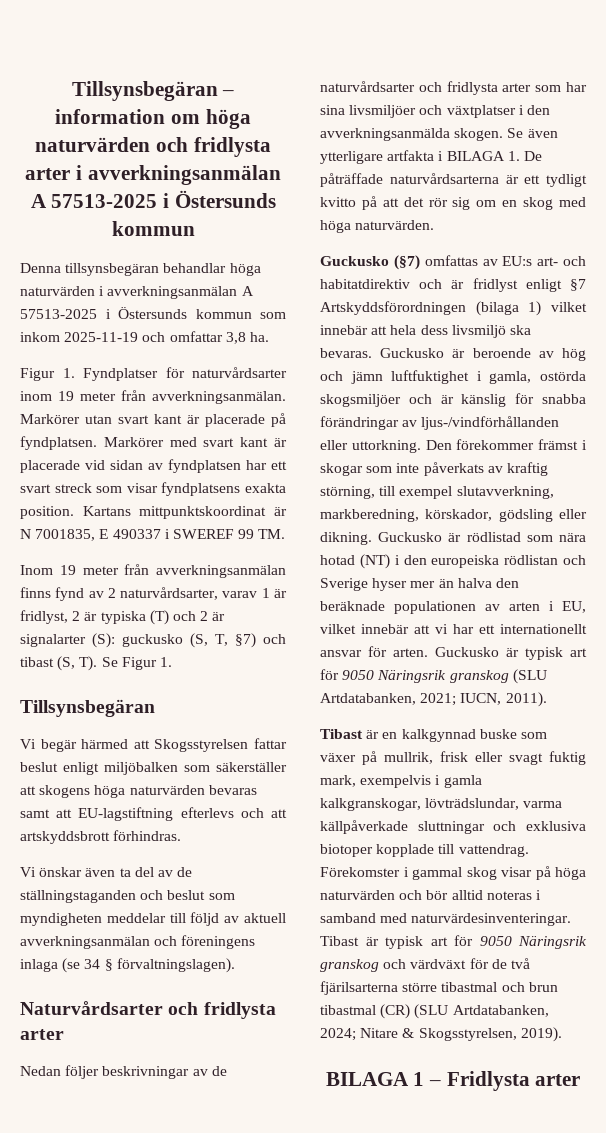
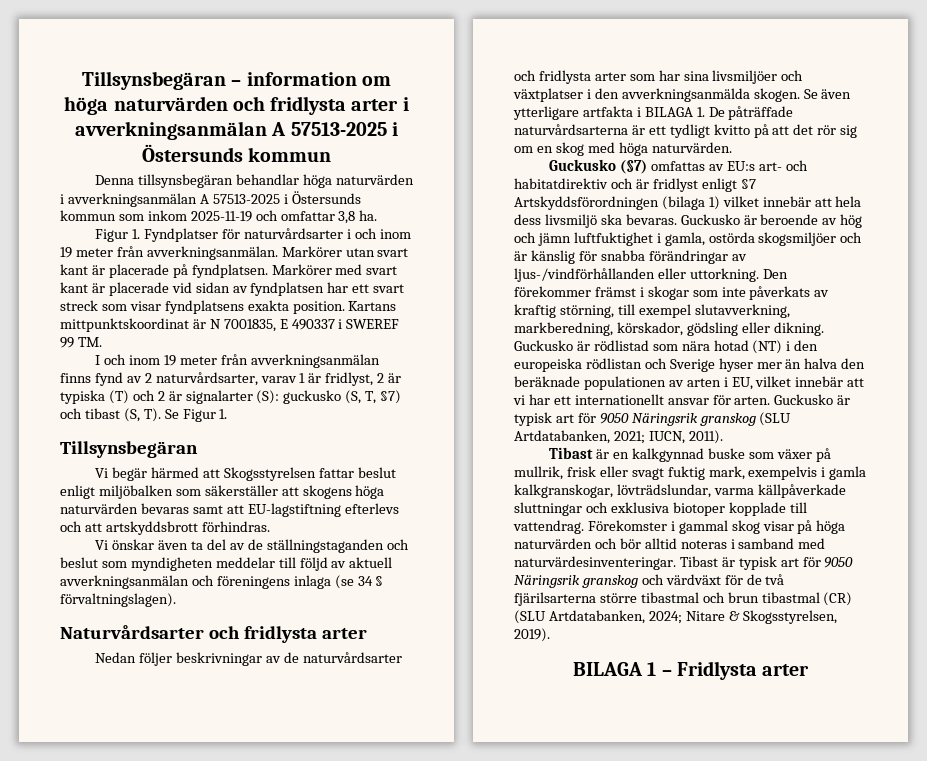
(287, 372) none -> [346,228,377,239] i och
[20,565,53,575] Inom -> [95,354,161,365] I och inom

